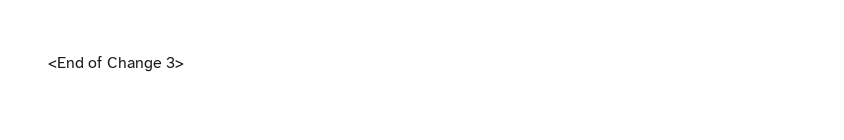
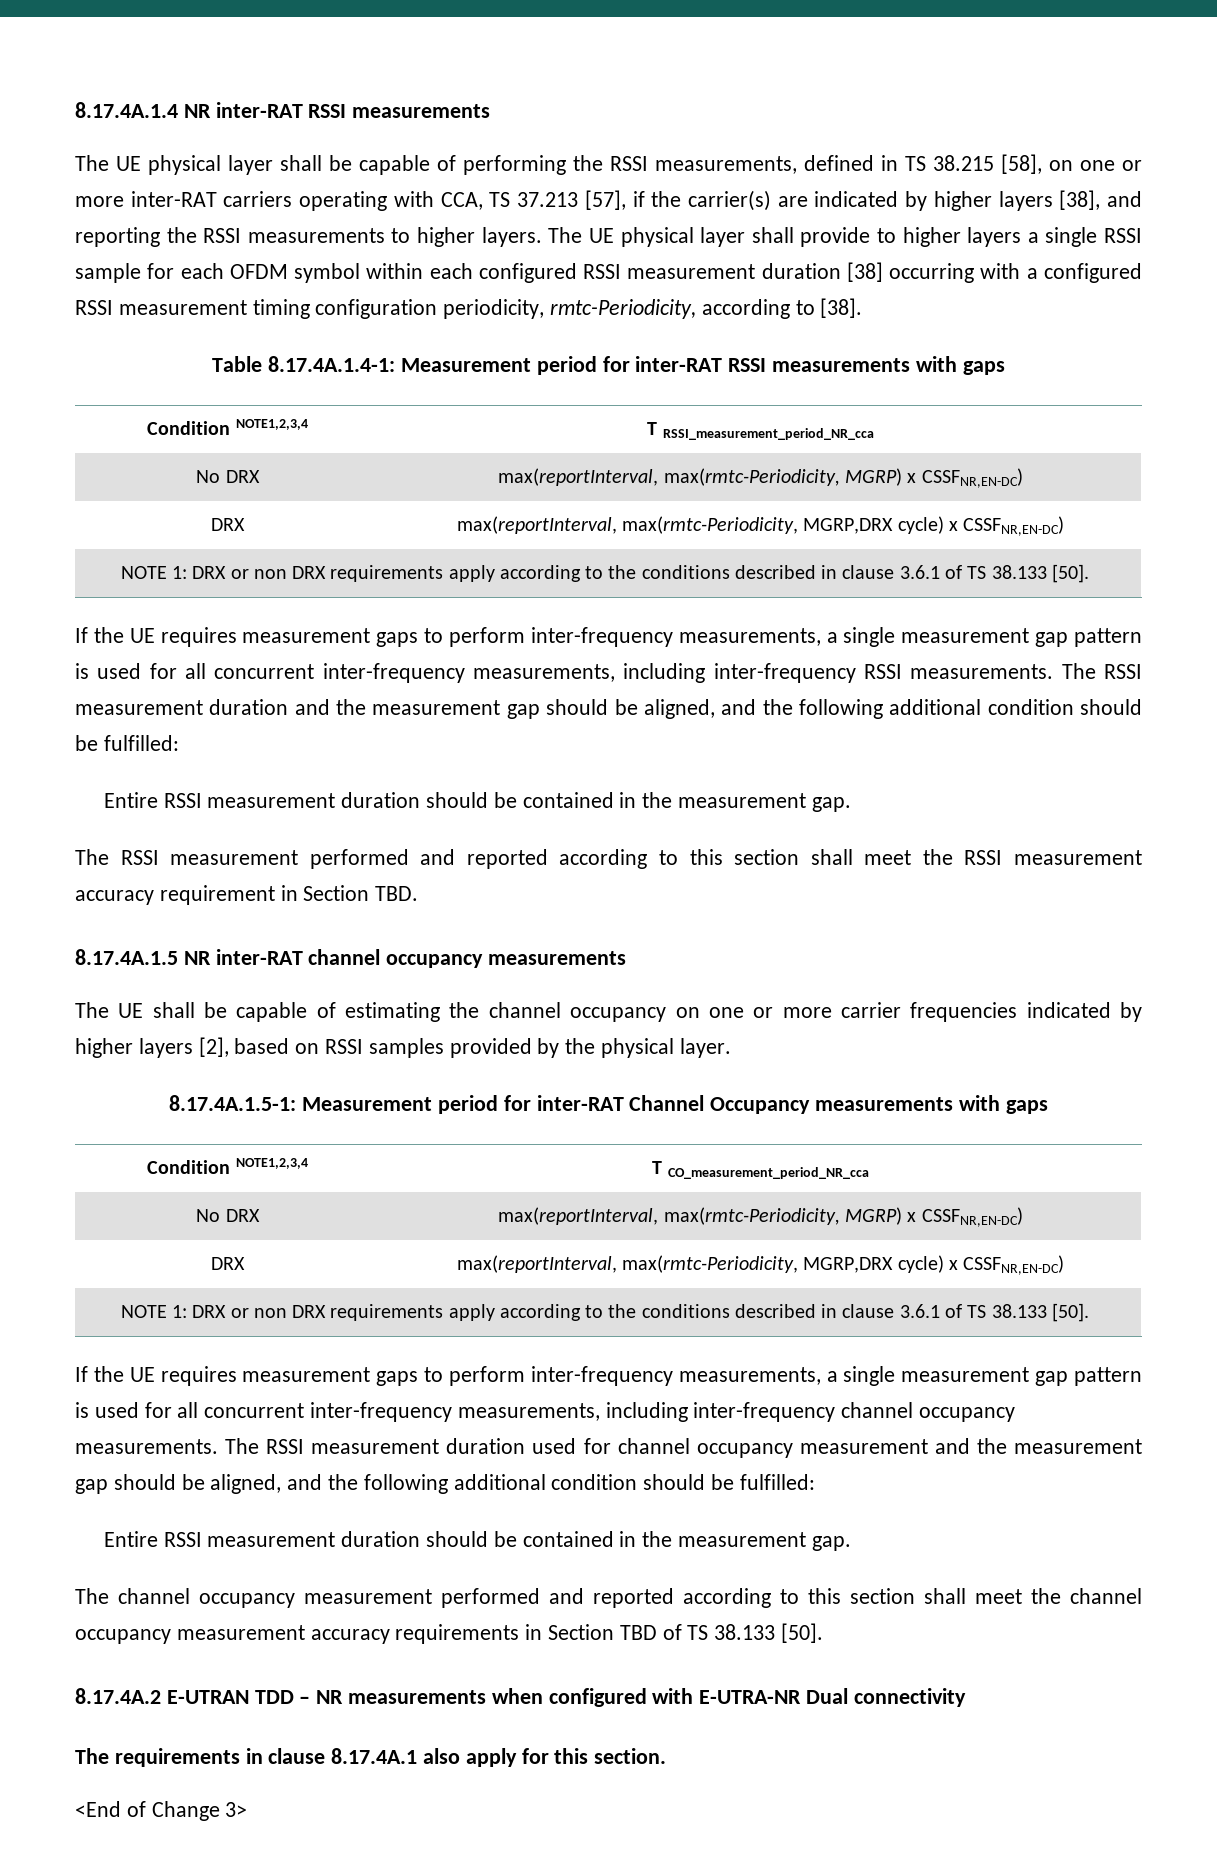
(48, 62) none -> [75,102,491,118] [75,154,1142,175] [75,190,1142,211] [75,227,1142,247] [75,262,1142,283] [75,298,863,319] [212,356,1005,375] [147,419,308,435] [647,422,874,440] [196,470,260,483] [498,468,1023,488] [211,518,245,531] [456,516,1065,536] [120,564,1089,583] [75,627,1142,647] [75,663,1143,683] [75,699,1143,719] [75,735,179,751] [103,792,851,812] [75,849,1142,869] [75,885,419,905] [75,949,627,968] [75,1002,1143,1022] [75,1037,731,1058] [169,1095,1048,1114] [147,1158,308,1174] [652,1161,869,1179] [196,1209,260,1222] [498,1207,1023,1227] [211,1257,245,1270] [456,1255,1065,1275] [120,1303,1089,1322] [75,1366,1142,1386] [75,1402,1016,1422] [75,1438,1142,1458] [75,1474,815,1494] [103,1531,851,1551] [75,1588,1142,1608] [75,1623,824,1644] [75,1688,966,1707] [75,1748,667,1767] 8.17.4A.1.4 NR inter-RAT RSSI measurements // The UE physical layer shall be capable of performing the RSSI measurements, defined in TS 38.215 [58], on one or more inter-RAT carriers operating with CCA, TS 37.213 [57], if the carrier(s) are indicated by higher layers [38], and reporting the RSSI measurements to higher layers. The UE physical layer shall provide to higher layers a single RSSI sample for each OFDM symbol within each configured RSSI measurement duration [38] occurring with a configured RSSI measurement timing configuration periodicity, rmtc-Periodicity, according to [38]. // Table 8.17.4A.1.4-1: Measurement period for inter-RAT RSSI measurements with gaps // Condition NOTE1,2,3,4 | T RSSI_measurement_period_NR_cca // No DRX | max(reportInterval, max(rmtc-Periodicity, MGRP) x CSSFNR,EN-DC) // DRX | max(reportInterval, max(rmtc-Periodicity, MGRP,DRX cycle) x CSSFNR,EN-DC) // NOTE 1: DRX or non DRX requirements apply according to the conditions described in clause 3.6.1 of TS 38.133 [50]. // If the UE requires measurement gaps to perform inter-frequency measurements, a single measurement gap pattern is used for all concurrent inter-frequency measurements, including inter-frequency RSSI measurements. The RSSI measurement duration and the measurement gap should be aligned, and the following additional condition should be fulfilled: // Entire RSSI measurement duration should be contained in the measurement gap. // The RSSI measurement performed and reported according to this section shall meet the RSSI measurement accuracy requirement in Section TBD. // 8.17.4A.1.5 NR inter-RAT channel occupancy measurements // The UE shall be capable of estimating the channel occupancy on one or more carrier frequencies indicated by higher layers [2], based on RSSI samples provided by the physical layer. // 8.17.4A.1.5-1: Measurement period for inter-RAT Channel Occupancy measurements with gaps // Condition NOTE1,2,3,4 | T CO_measurement_period_NR_cca // No DRX | max(reportInterval, max(rmtc-Periodicity, MGRP) x CSSFNR,EN-DC) // DRX | max(reportInterval, max(rmtc-Periodicity, MGRP,DRX cycle) x CSSFNR,EN-DC) // NOTE 1: DRX or non DRX requirements apply according to the conditions described in clause 3.6.1 of TS 38.133 [50]. // If the UE requires measurement gaps to perform inter-frequency measurements, a single measurement gap pattern is used for all concurrent inter-frequency measurements, including inter-frequency channel occupancy measurements. The RSSI measurement duration used for channel occupancy measurement and the measurement gap should be aligned, and the following additional condition should be fulfilled: // Entire RSSI measurement duration should be contained in the measurement gap. // The channel occupancy measurement performed and reported according to this section shall meet the channel occupancy measurement accuracy requirements in Section TBD of TS 38.133 [50]. // 8.17.4A.2 E-UTRAN TDD – NR measurements when configured with E-UTRA-NR Dual connectivity // The requirements in clause 8.17.4A.1 also apply for this section. //

